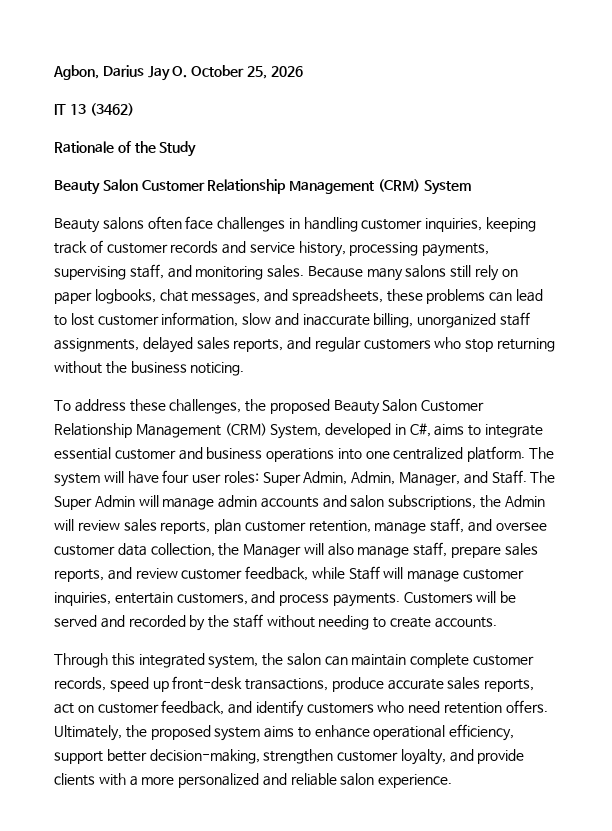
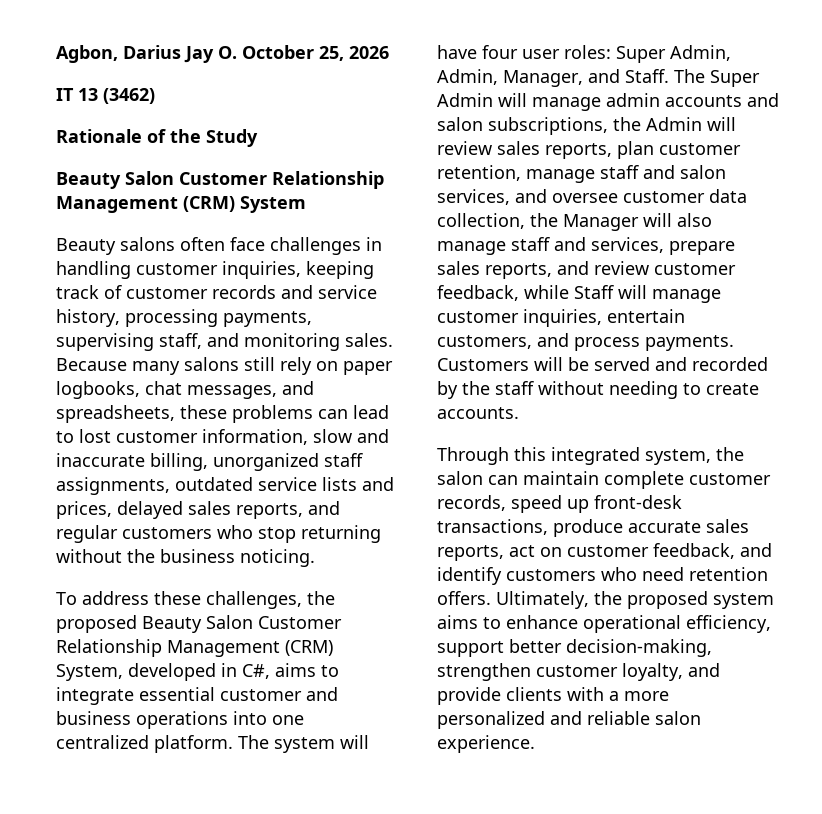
(139, 345) none -> [175,477,394,491] [56,501,112,519] outdated service lists and prices,
[430,518,465,533] staff, -> [600,165,726,179] [437,189,510,205] staff and salon services,
[413,542,448,557] staff, -> [511,237,664,253] staff and services,

